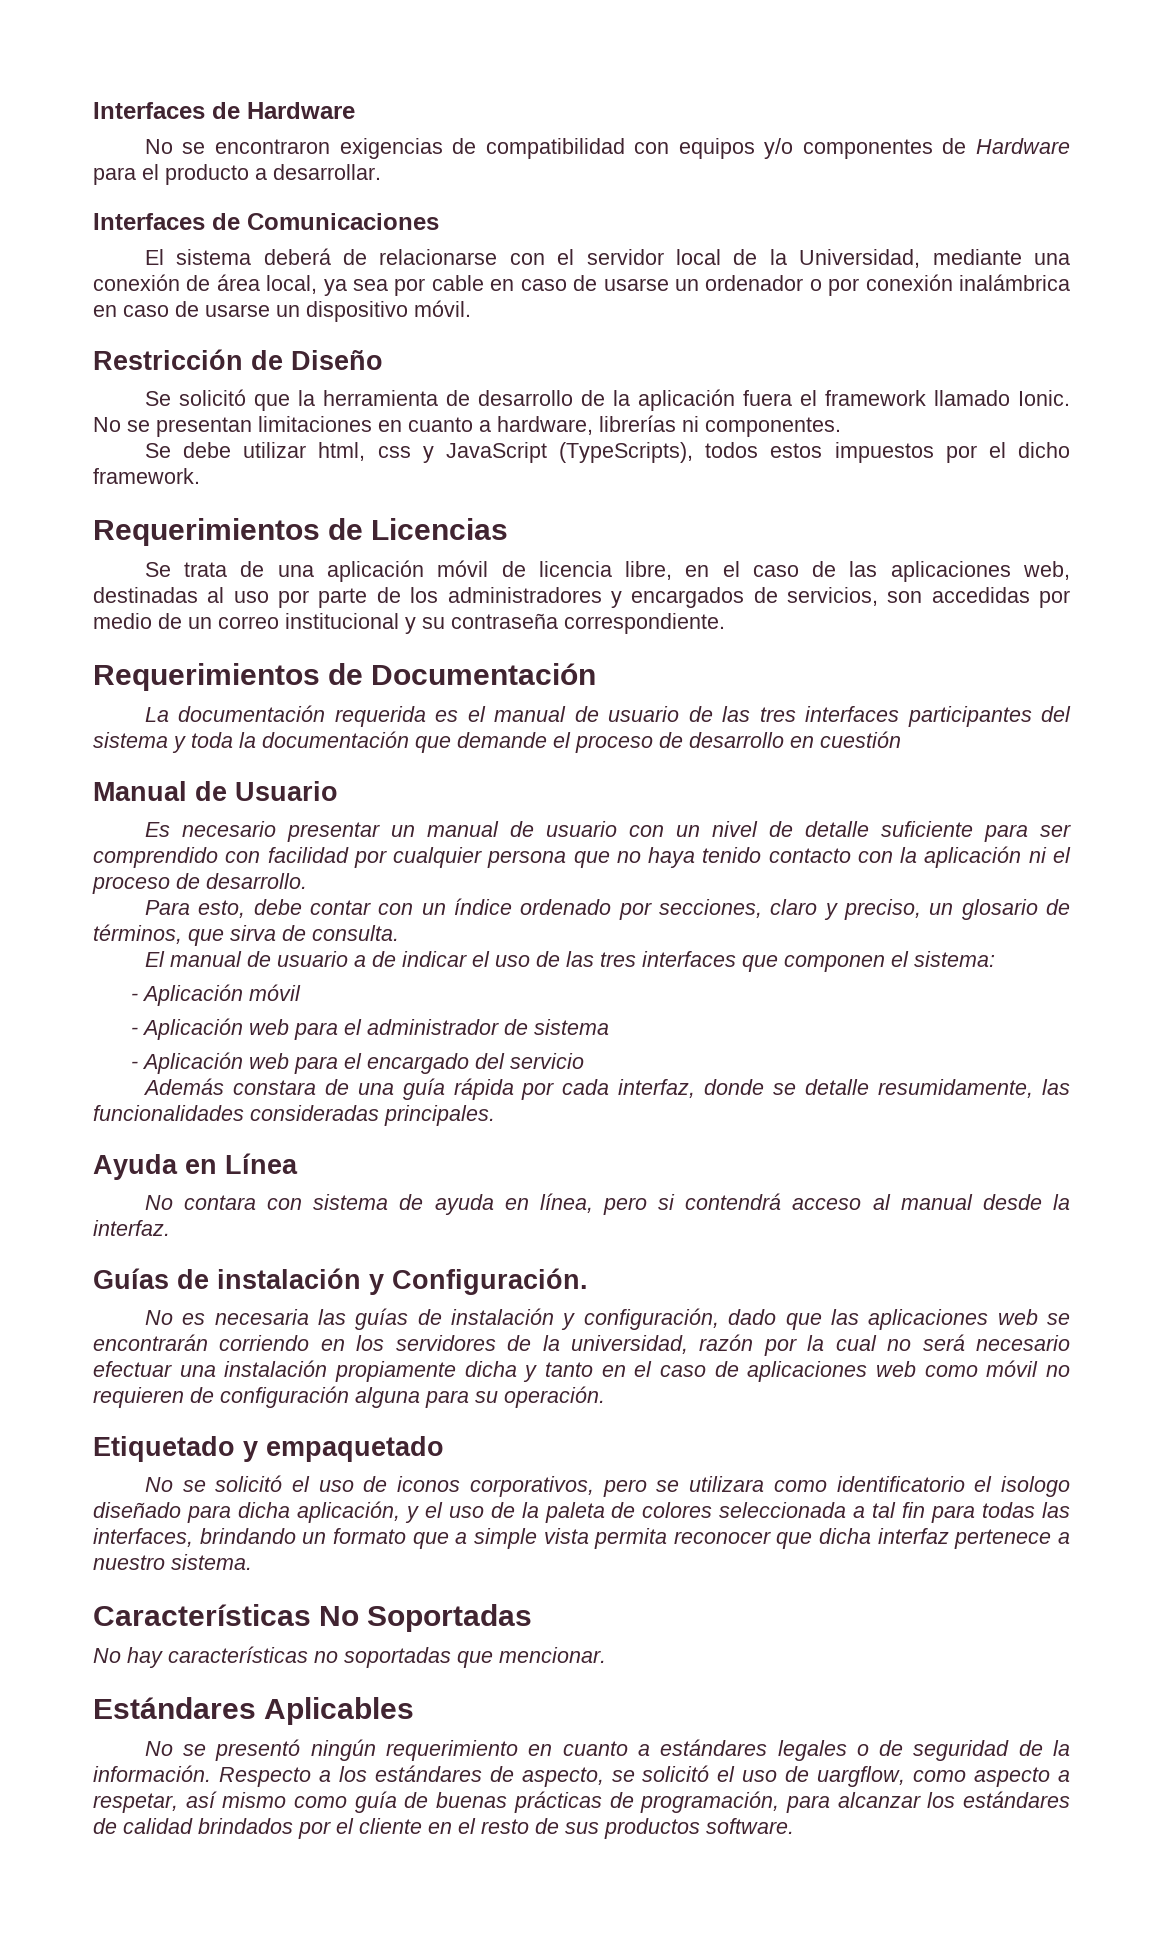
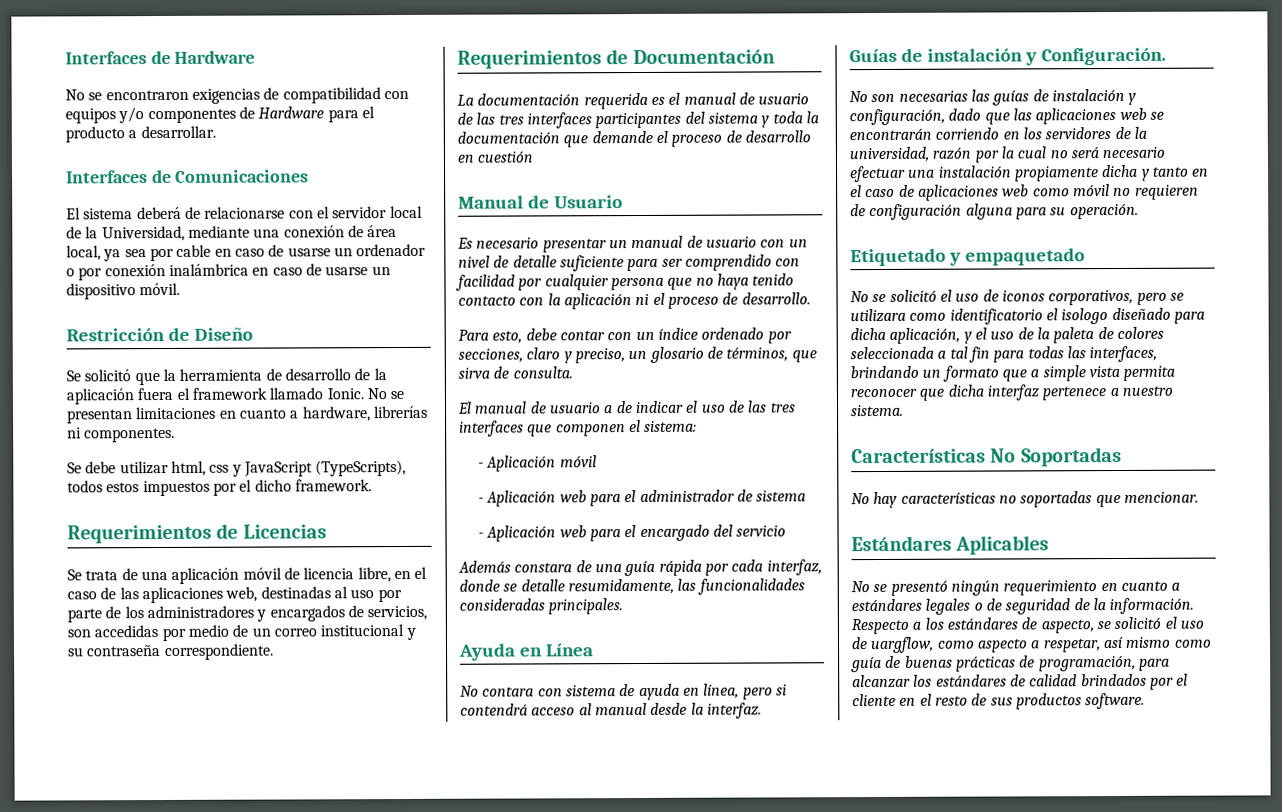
[182,1309,309,1325] es necesaria -> [871,90,968,103] son necesarias

